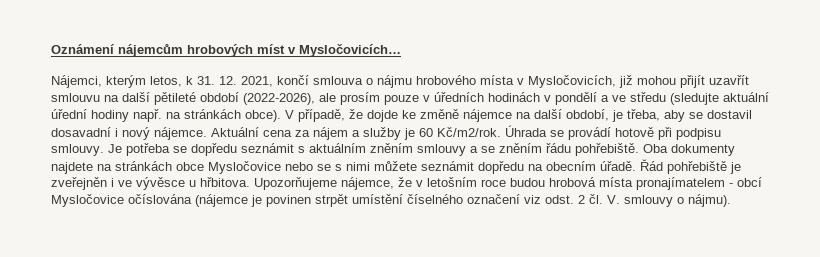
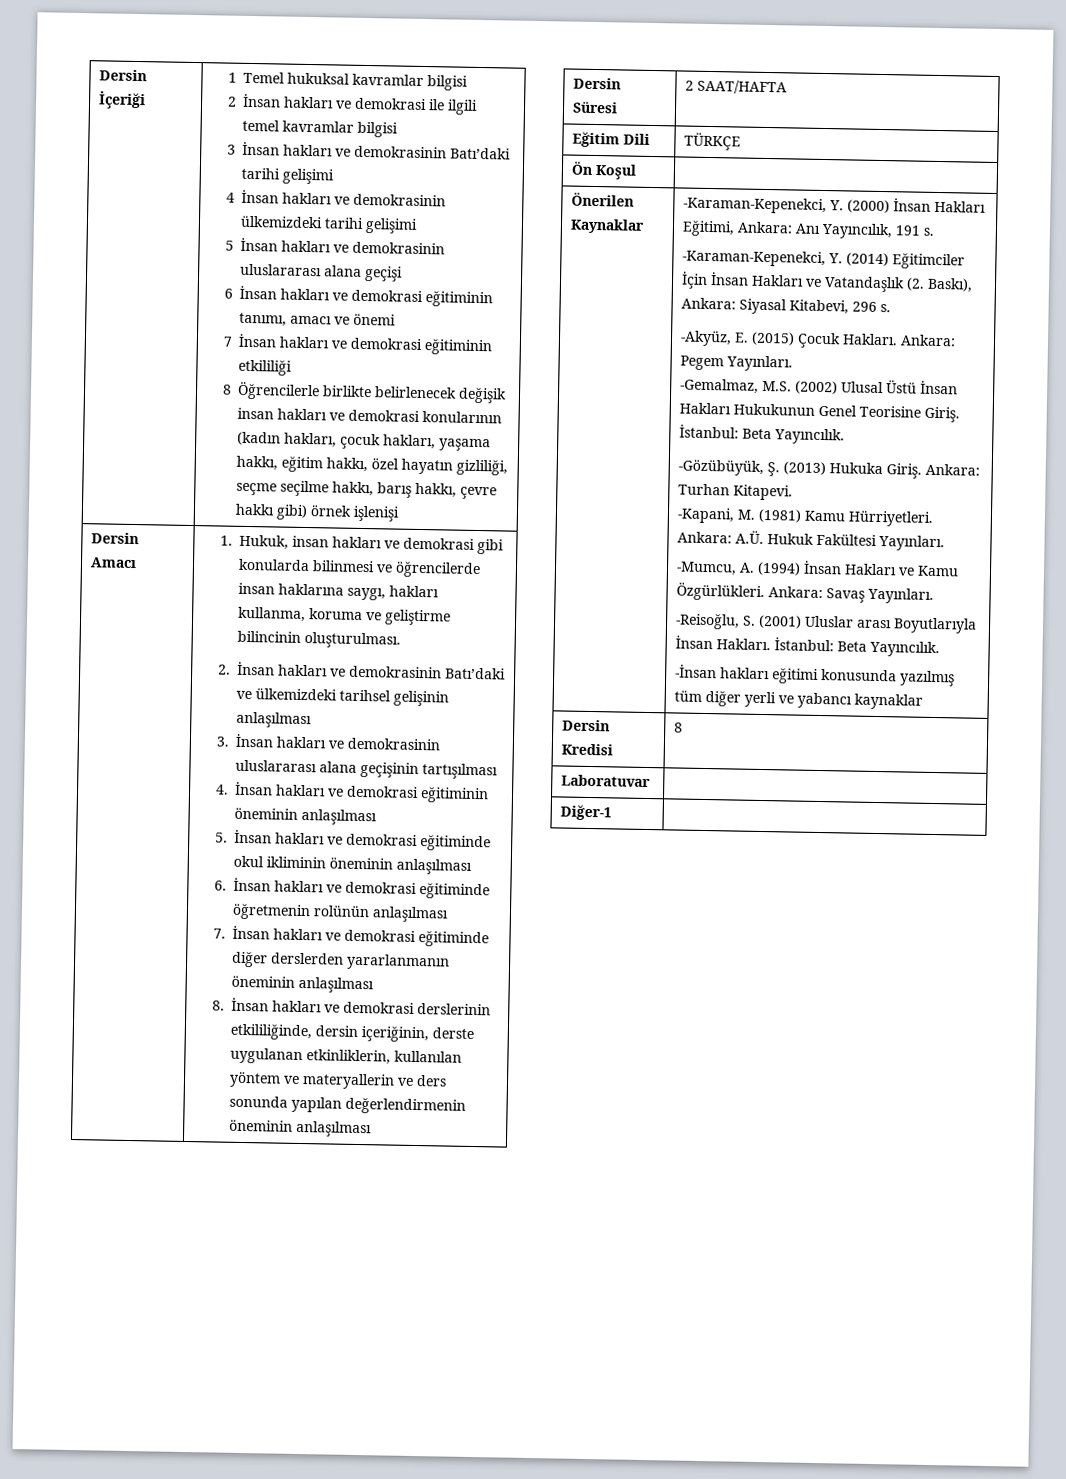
[51,43,401,57] [51,75,749,88] [51,92,769,105] [51,109,752,122] [51,125,721,140] [51,143,735,156] [51,159,741,174] [51,177,762,190] [51,194,731,207] Oznámení nájemcům hrobových míst v Mysločovicích… // Nájemci, kterým letos, k 31. 12. 2021, končí smlouva o nájmu hrobového místa v Mysločovicích, již mohou přijít uzavřít smlouvu na další pětileté období (2022-2026), ale prosím pouze v úředních hodinách v pondělí a ve středu (sledujte aktuální úřední hodiny např. na stránkách obce). V případě, že dojde ke změně nájemce na další období, je třeba, aby se dostavil dosavadní i nový nájemce. Aktuální cena za nájem a služby je 60 Kč/m2/rok. Úhrada se provádí hotově při podpisu smlouvy. Je potřeba se dopředu seznámit s aktuálním zněním smlouvy a se zněním řádu pohřebiště. Oba dokumenty najdete na stránkách obce Mysločovice nebo se s nimi můžete seznámit dopředu na obecním úřadě. Řád pohřebiště je zveřejněn i ve vývěsce u hřbitova. Upozorňujeme nájemce, že v letošním roce budou hrobová místa pronajímatelem - obcí Mysločovice očíslována (nájemce je povinen strpět umístění číselného označení viz odst. 2 čl. V. smlouvy o nájmu). -> [99,69,148,82] [98,90,147,110] [228,71,469,91] [227,93,479,115] [242,119,399,138] [227,141,512,160] [241,167,335,185] [226,189,447,207] [240,215,419,234] [225,237,446,255] [240,263,404,282] [224,285,494,308] [239,312,397,327] [223,333,493,356] [238,358,293,376] [222,381,508,404] [237,407,503,424] [237,431,492,452] [236,455,509,476] [236,480,498,500] [235,503,401,522] [91,532,140,545] [90,557,138,569] [220,534,505,555] [238,558,482,579] [238,582,440,601] [238,606,452,626] [237,630,402,649] [218,661,507,680] [236,688,450,707] [236,711,313,729] [216,733,441,751] [235,759,499,780] [215,781,490,804] [234,807,378,826] [215,829,492,852] [233,855,473,875] [214,877,491,900] [232,902,450,923] [213,925,490,948] [231,950,451,971] [231,975,375,994] [212,997,492,1016] [230,1022,475,1043] [230,1047,463,1065] [229,1071,448,1090] [229,1095,467,1115] [229,1119,373,1138] [573,77,622,90] [572,101,619,114] [685,79,788,95] [572,131,651,148] [684,132,742,151] [571,161,638,180] [571,192,635,207] [570,218,646,234] [683,196,987,215] [682,219,935,240] [682,249,966,270] [681,271,974,293] [681,297,892,315] [680,330,957,349] [680,355,794,372] [680,378,959,395] [679,402,961,423] [679,424,846,445] [678,459,981,479] [678,483,794,501] [677,507,935,527] [677,530,946,552] [676,560,960,577] [676,582,935,604] [675,612,978,634] [675,635,941,658] [675,664,956,687] [674,690,924,710] [562,719,611,732] [561,743,614,756] [674,722,684,733] [561,774,652,788] [560,804,613,821] Dersin İçeriği | 1 Temel hukuksal kavramlar bilgisi // 2 İnsan hakları ve demokrasi ile ilgili temel kavramlar bilgisi // 3 İnsan hakları ve demokrasinin Batı’daki tarihi gelişimi // 4 İnsan hakları ve demokrasinin ülkemizdeki tarihi gelişimi // 5 İnsan hakları ve demokrasinin uluslararası alana geçişi // 6 İnsan hakları ve demokrasi eğitiminin tanımı, amacı ve önemi // 7 İnsan hakları ve demokrasi eğitiminin etkililiği // 8 Öğrencilerle birlikte belirlenecek değişik insan hakları ve demokrasi konularının (kadın hakları, çocuk hakları, yaşama hakkı, eğitim hakkı, özel hayatın gizliliği, seçme seçilme hakkı, barış hakkı, çevre hakkı gibi) örnek işlenişi // Dersin Amacı | 1. Hukuk, insan hakları ve demokrasi gibi konularda bilinmesi ve öğrencilerde insan haklarına saygı, hakları kullanma, koruma ve geliştirme bilincinin oluşturulması. // 2. İnsan hakları ve demokrasinin Batı’daki ve ülkemizdeki tarihsel gelişinin anlaşılması // 3. İnsan hakları ve demokrasinin uluslararası alana geçişinin tartışılması // 4. İnsan hakları ve demokrasi eğitiminin öneminin anlaşılması // 5. İnsan hakları ve demokrasi eğitiminde okul ikliminin öneminin anlaşılması // 6. İnsan hakları ve demokrasi eğitiminde öğretmenin rolünün anlaşılması // 7. İnsan hakları ve demokrasi eğitiminde diğer derslerden yararlanmanın öneminin anlaşılması // 8. İnsan hakları ve demokrasi derslerinin etkililiğinde, dersin içeriğinin, derste uygulanan etkinliklerin, kullanılan yöntem ve materyallerin ve ders sonunda yapılan değerlendirmenin öneminin anlaşılması // Dersin Süresi | 2 SAAT/HAFTA // Eğitim Dili | TÜRKÇE // Ön Koşul | // Önerilen Kaynaklar | -Karaman-Kepenekci, Y. (2000) İnsan Hakları Eğitimi, Ankara: Anı Yayıncılık, 191 s. // -Karaman-Kepenekci, Y. (2014) Eğitimciler İçin İnsan Hakları ve Vatandaşlık (2. Baskı), Ankara: Siyasal Kitabevi, 296 s. // -Akyüz, E. (2015) Çocuk Hakları. Ankara: Pegem Yayınları. // -Gemalmaz, M.S. (2002) Ulusal Üstü İnsan Hakları Hukukunun Genel Teorisine Giriş. İstanbul: Beta Yayıncılık. // -Gözübüyük, Ş. (2013) Hukuka Giriş. Ankara: Turhan Kitapevi. // -Kapani, M. (1981) Kamu Hürriyetleri. Ankara: A.Ü. Hukuk Fakültesi Yayınları. // -Mumcu, A. (1994) İnsan Hakları ve Kamu Özgürlükleri. Ankara: Savaş Yayınları. // -Reisoğlu, S. (2001) Uluslar arası Boyutlarıyla İnsan Hakları. İstanbul: Beta Yayıncılık. // -İnsan hakları eğitimi konusunda yazılmış tüm diğer yerli ve yabancı kaynaklar // Dersin Kredisi | 8 // Laboratuvar | // Diğer-1 |

